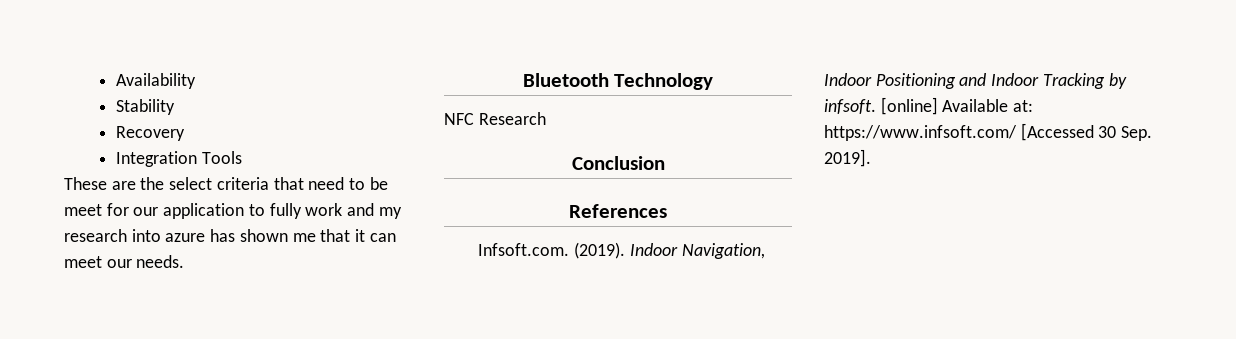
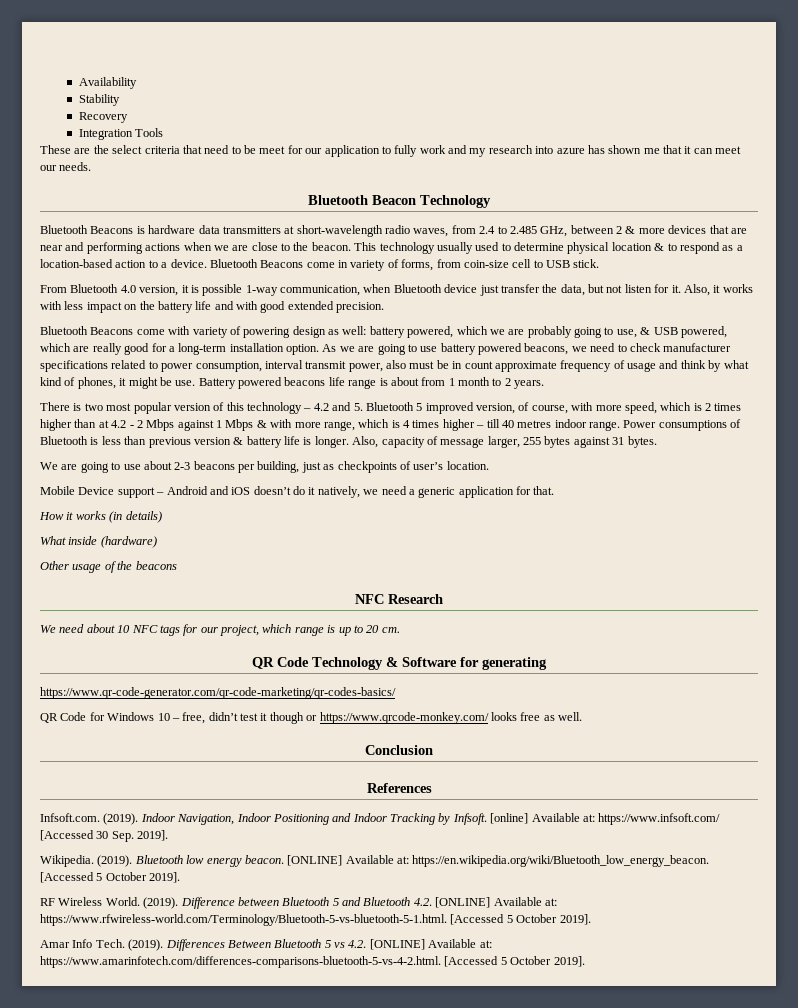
(609, 80) none -> [372,195,416,205] Beacon
[444,112,546,125] NFC Research -> [40,225,747,237] [40,242,743,254] [40,259,600,271] [40,284,753,296] [40,301,385,313] [40,326,727,338] [40,343,732,355] [40,360,749,372] [40,377,545,389] [40,402,742,414] [40,419,742,431] [40,436,657,448] [40,461,489,473] [40,486,555,498] [39,511,162,523] [40,536,157,548] [40,561,177,573] [355,594,443,604] [40,624,400,636] [252,657,547,670] [40,687,396,699] [40,712,582,724] Bluetooth Beacons is hardware data transmitters at short-wavelength radio waves, from 2.4 to 2.485 GHz, between 2 & more devices that are near and performing actions when we are close to the beacon. This technology usually used to determine physical location & to respond as a location-based action to a device. Bluetooth Beacons come in variety of forms, from coin-size cell to USB stick. // From Bluetooth 4.0 version, it is possible 1-way communication, when Bluetooth device just transfer the data, but not listen for it. Also, it works with less impact on the battery life and with good extended precision. // Bluetooth Beacons come with variety of powering design as well: battery powered, which we are probably going to use, & USB powered, which are really good for a long-term installation option. As we are going to use battery powered beacons, we need to check manufacturer specifications related to power consumption, interval transmit power, also must be in count approximate frequency of usage and think by what kind of phones, it might be use. Battery powered beacons life range is about from 1 month to 2 years. // There is two most popular version of this technology – 4.2 and 5. Bluetooth 5 improved version, of course, with more speed, which is 2 times higher than at 4.2 - 2 Mbps against 1 Mbps & with more range, which is 4 times higher – till 40 metres indoor range. Power consumptions of Bluetooth is less than previous version & battery life is longer. Also, capacity of message larger, 255 bytes against 31 bytes. // We are going to use about 2-3 beacons per building, just as checkpoints of user’s location. // Mobile Device support – Android and iOS doesn’t do it natively, we need a generic application for that. // How it works (in details) // What inside (hardware) // Other usage of the beacons // NFC Research // We need about 10 NFC tags for our project, which range is up to 20 cm. // QR Code Technology & Software for generating // https://www.qr-code-generator.com/qr-code-marketing/qr-codes-basics/ // QR Code for Windows 10 – free, didn’t test it though or https://www.qrcode-monkey.com/ looks free as well.
[824,99,876,114] infsoft. -> [452,813,487,825] Infsoft.
(871, 158) none -> [40,855,710,867] [40,872,181,883] [40,897,557,909] [40,914,591,926] [40,939,492,951] [40,956,585,968] // Wikipedia. (2019). Bluetooth low energy beacon. [ONLINE] Available at: https://en.wikipedia.org/wiki/Bluetooth_low_energy_beacon. [Accessed 5 October 2019]. // RF Wireless World. (2019). Difference between Bluetooth 5 and Bluetooth 4.2. [ONLINE] Available at: https://www.rfwireless-world.com/Terminology/Bluetooth-5-vs-bluetooth-5-1.html. [Accessed 5 October 2019]. // Amar Info Tech. (2019). Differences Between Bluetooth 5 vs 4.2. [ONLINE] Available at: https://www.amarinfotech.com/differences-comparisons-bluetooth-5-vs-4-2.html. [Accessed 5 October 2019].

